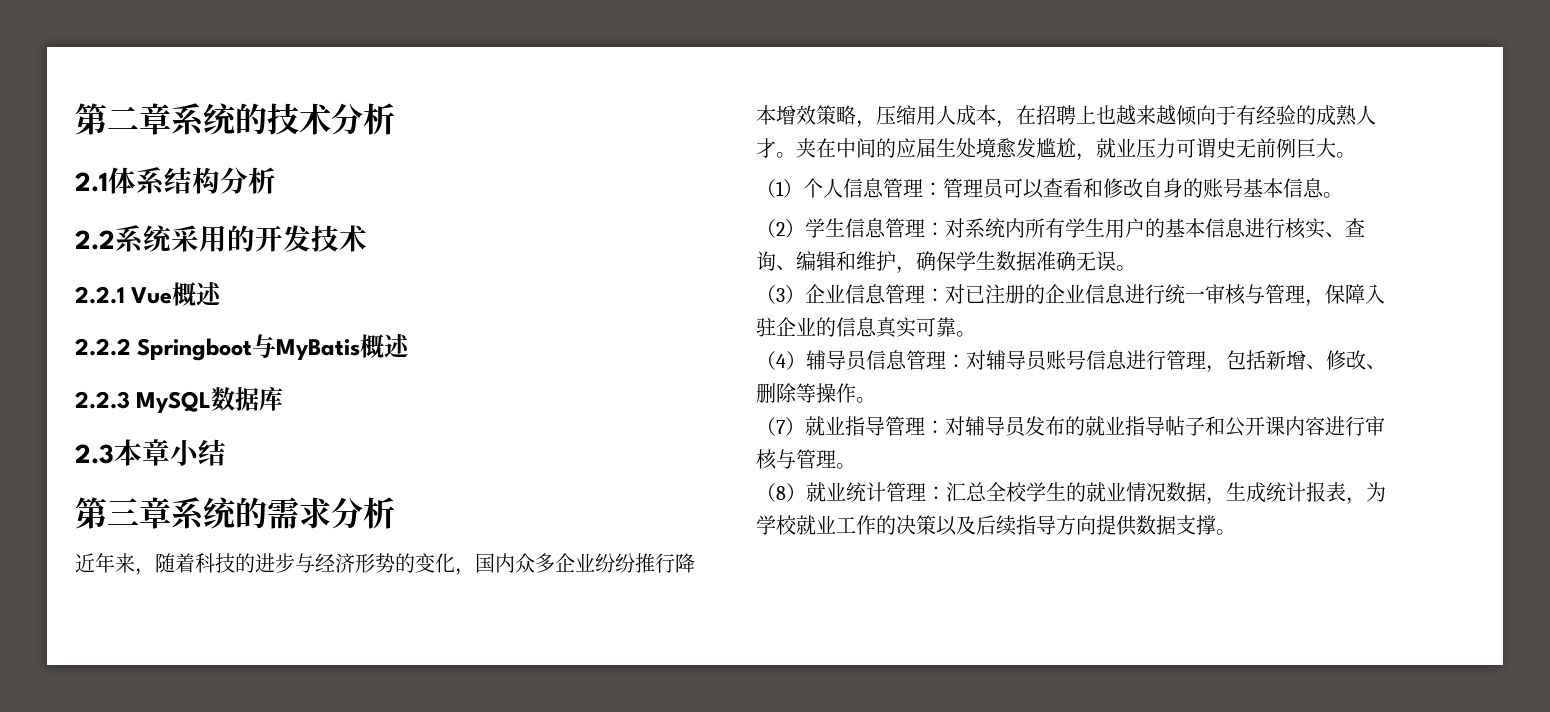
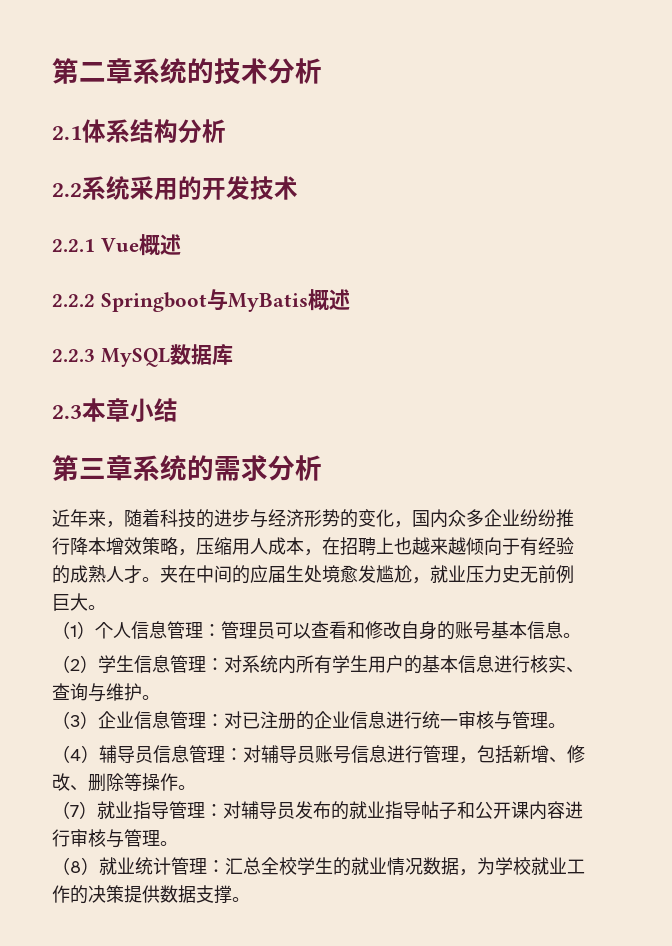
[1176,138,1216,158] 可谓 -> (502, 574) none
[776,251,1116,274] 、编辑和维护，确保学生数据准确无误 -> [88,683,142,702] 与维护
[1305,284,1385,307] [756,317,956,338] ，保障入驻企业的信息真实可靠 -> (548, 720) none
[1226,482,1366,505] 生成统计报表， -> (477, 872) none
[936,515,1096,536] 以及后续指导方向 -> (124, 894) none

